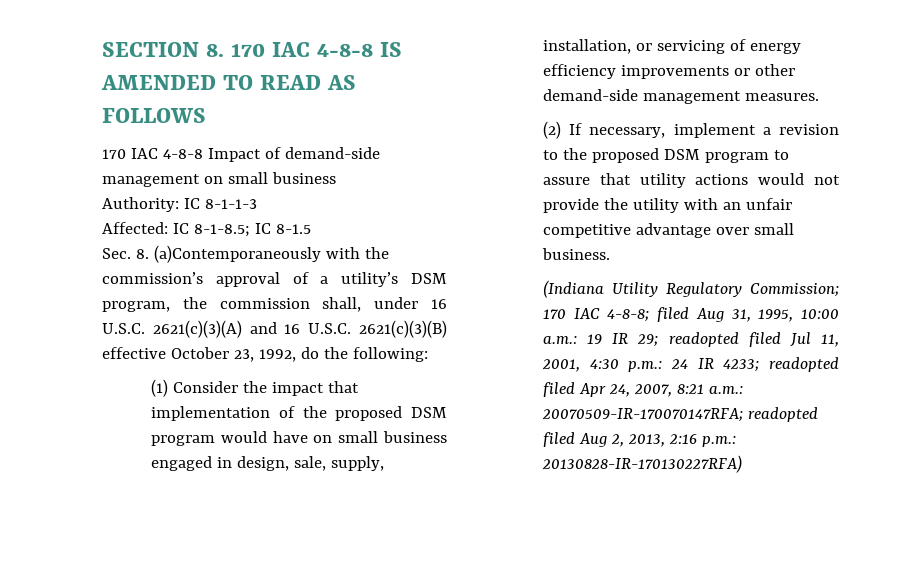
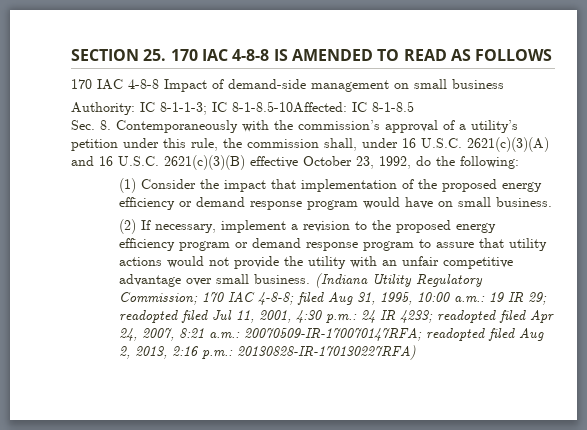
[206,43,225,57] 8. -> [143,49,167,61] 25.
[204,199,257,209] [102,222,311,237] 8-1-1-3 // Affected: IC 8-1-8.5; IC 8-1.5 -> [160,101,414,115] 8-1-1-3; IC 8-1-8.5-10Affected: IC 8-1-8.5
[153,245,321,263] (a)Contemporaneously -> [116,120,238,133] Contemporaneously
[410,273,447,284] [102,301,170,312] DSM program, -> [71,138,218,151] petition under this rule,
[411,407,447,418] DSM -> [502,182,543,192] [119,197,303,210] energy efficiency or demand response
[383,431,447,443] [151,456,385,471] [543,39,802,54] [543,64,796,79] [543,89,820,104] business engaged in design, sale, supply, installation, or servicing of energy efficiency improvements or other demand-side management measures. -> [496,197,553,207] business.
[664,149,701,160] DSM -> [456,223,497,233] [119,238,359,251] energy efficiency program or demand response
(611, 254) // -> (311, 279) none

